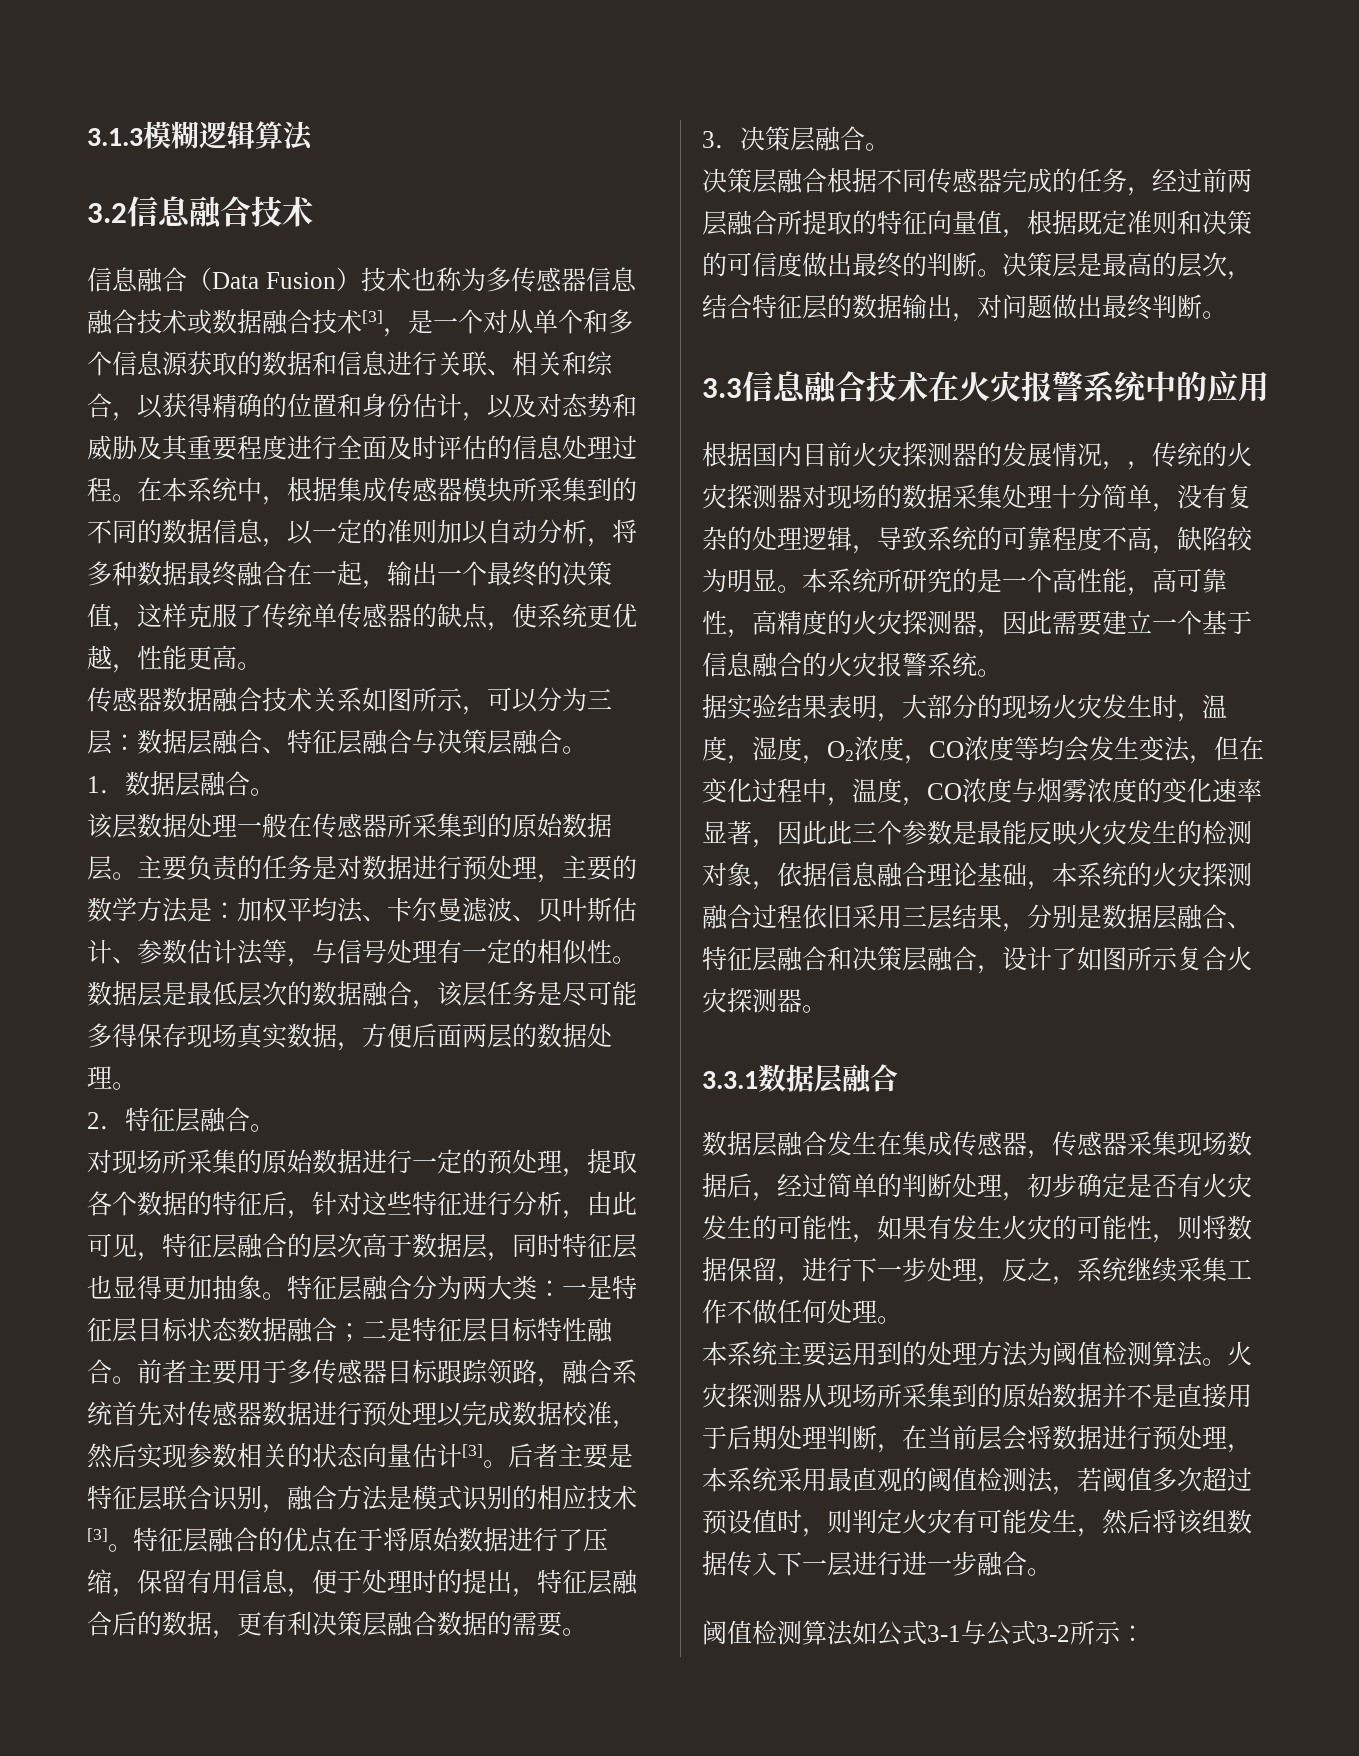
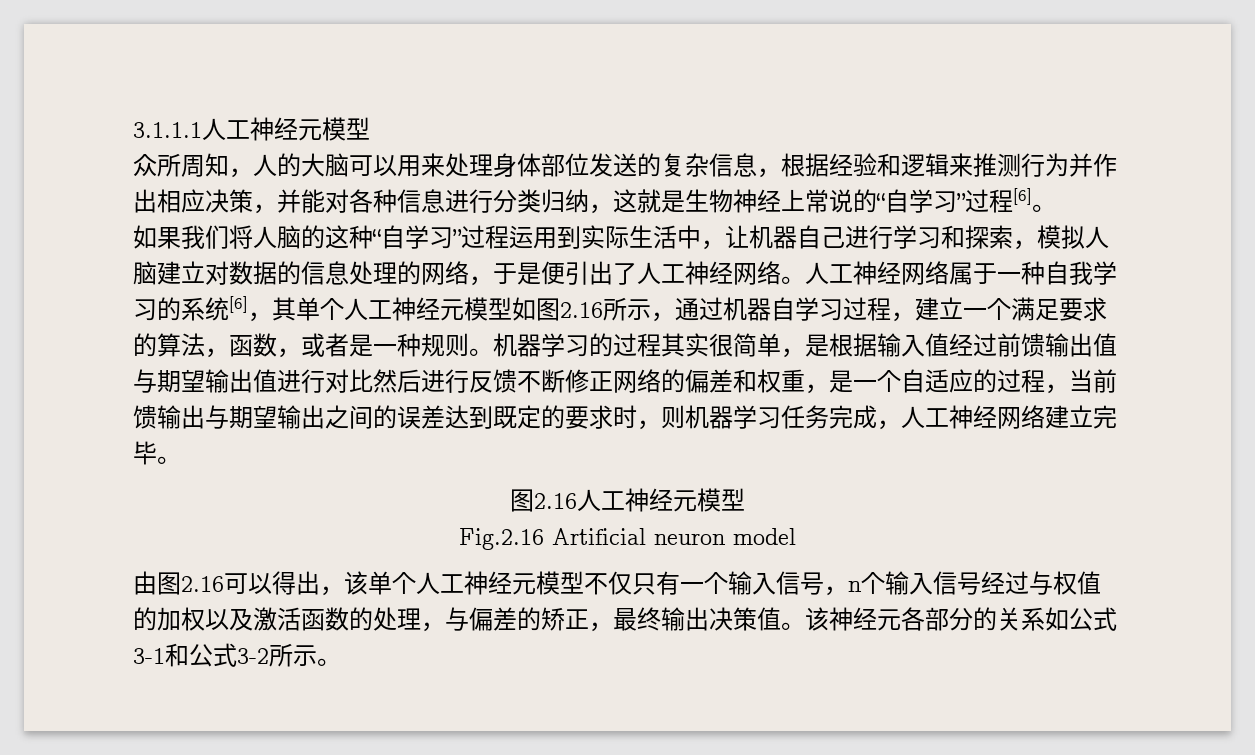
[87,121,314,151] [87,196,313,229] [87,267,637,293] [87,309,383,335] [383,309,633,337] [87,351,613,376] [87,393,637,421] [87,435,637,461] [87,477,637,505] [87,519,637,547] [87,561,612,589] [87,603,637,631] [87,645,262,673] [87,687,612,715] [87,729,587,755] [87,771,275,797] [87,813,612,839] [87,855,637,883] [87,897,637,923] [87,939,637,967] [87,981,637,1009] [87,1023,612,1051] [87,1066,137,1090] [87,1107,275,1133] [87,1149,637,1177] [87,1191,637,1219] [87,1233,637,1261] [87,1275,637,1301] [87,1317,613,1343] [87,1359,637,1387] [87,1401,637,1429] [87,1443,483,1469] [483,1443,633,1469] [87,1485,637,1513] [87,1528,108,1542] [108,1527,608,1553] [87,1569,638,1597] [87,1611,587,1639] [702,126,890,152] [702,168,1252,196] [702,210,1252,238] [702,252,1252,280] [702,294,1227,322] [702,371,1269,404] [702,442,1252,470] [702,484,1252,512] [702,526,1253,554] [702,568,1227,596] [702,610,1252,638] [702,652,1002,678] [702,694,1227,722] [702,736,1264,764] [702,778,1262,806] [702,820,1252,848] [702,862,1252,890] [702,904,1252,932] [702,946,1252,974] [702,988,827,1013] [702,1064,898,1094] [702,1131,1252,1159] [702,1173,1252,1201] [702,1215,1252,1243] [702,1257,1252,1285] [702,1299,902,1324] [702,1341,1252,1367] [702,1383,1252,1408] [702,1425,1252,1453] [702,1467,1252,1495] [702,1509,1252,1537] [702,1551,1052,1577] [702,1620,853,1646] 3.1.3模糊逻辑算法 // 3.2信息融合技术 // 信息融合（Data Fusion）技术也称为多传感器信息融合技术或数据融合技术[3]，是一个对从单个和多个信息源获取的数据和信息进行关联、相关和综合，以获得精确的位置和身份估计，以及对态势和威胁及其重要程度进行全面及时评估的信息处理过程。在本系统中，根据集成传感器模块所采集到的不同的数据信息，以一定的准则加以自动分析，将多种数据最终融合在一起，输出一个最终的决策值，这样克服了传统单传感器的缺点，使系统更优越，性能更高。 // 传感器数据融合技术关系如图所示，可以分为三层：数据层融合、特征层融合与决策层融合。 // 1．数据层融合。 // 该层数据处理一般在传感器所采集到的原始数据层。主要负责的任务是对数据进行预处理，主要的数学方法是：加权平均法、卡尔曼滤波、贝叶斯估计、参数估计法等，与信号处理有一定的相似性。数据层是最低层次的数据融合，该层任务是尽可能多得保存现场真实数据，方便后面两层的数据处理。 // 2．特征层融合。 // 对现场所采集的原始数据进行一定的预处理，提取各个数据的特征后，针对这些特征进行分析，由此可见，特征层融合的层次高于数据层，同时特征层也显得更加抽象。特征层融合分为两大类：一是特征层目标状态数据融合；二是特征层目标特性融合。前者主要用于多传感器目标跟踪领路，融合系统首先对传感器数据进行预处理以完成数据校准，然后实现参数相关的状态向量估计[3]。后者主要是特征层联合识别，融合方法是模式识别的相应技术[3]。特征层融合的优点在于将原始数据进行了压缩，保留有用信息，便于处理时的提出，特征层融合后的数据，更有利决策层融合数据的需要。 // 3．决策层融合。 // 决策层融合根据不同传感器完成的任务，经过前两层融合所提取的特征向量值，根据既定准则和决策的可信度做出最终的判断。决策层是最高的层次，结合特征层的数据输出，对问题做出最终判断。 // 3.3信息融合技术在火灾报警系统中的应用 // 根据国内目前火灾探测器的发展情况，，传统的火灾探测器对现场的数据采集处理十分简单，没有复杂的处理逻辑，导致系统的可靠程度不高，缺陷较为明显。本系统所研究的是一个高性能，高可靠性，高精度的火灾探测器，因此需要建立一个基于信息融合的火灾报警系统。 // 据实验结果表明，大部分的现场火灾发生时，温度，湿度，O2浓度，CO浓度等均会发生变法，但在变化过程中，温度，CO浓度与烟雾浓度的变化速率显著，因此此三个参数是最能反映火灾发生的检测对象，依据信息融合理论基础，本系统的火灾探测融合过程依旧采用三层结果，分别是数据层融合、特征层融合和决策层融合，设计了如图所示复合火灾探测器。 // 3.3.1数据层融合 // 数据层融合发生在集成传感器，传感器采集现场数据后，经过简单的判断处理，初步确定是否有火灾发生的可能性，如果有发生火灾的可能性，则将数据保留，进行下一步处理，反之，系统继续采集工作不做任何处理。 // 本系统主要运用到的处理方法为阈值检测算法。火灾探测器从现场所采集到的原始数据并不是直接用于后期处理判断，在当前层会将数据进行预处理，本系统采用最直观的阈值检测法，若阈值多次超过预设值时，则判定火灾有可能发生，然后将该组数据传入下一层进行进一步融合。 // 阈值检测算法 -> [133,117,370,141] [133,153,1117,178] [133,188,1056,214] [133,225,1109,250] [133,261,1117,286] [133,296,1107,322] [133,333,1117,358] [133,369,1117,394] [133,405,1117,430] [133,441,181,465] [510,488,745,512] [459,528,796,550] [133,571,1101,596] [133,607,1045,632] 3.1.1.1人工神经元模型 // 众所周知，人的大脑可以用来处理身体部位发送的复杂信息，根据经验和逻辑来推测行为并作出相应决策，并能对各种信息进行分类归纳，这就是生物神经上常说的“自学习”过程[6]。 // 如果我们将人脑的这种“自学习”过程运用到实际生活中，让机器自己进行学习和探索，模拟人脑建立对数据的信息处理的网络，于是便引出了人工神经网络。人工神经网络属于一种自我学习的系统[6]，其单个人工神经元模型如图2.16所示，通过机器自学习过程，建立一个满足要求的算法，函数，或者是一种规则。机器学习的过程其实很简单，是根据输入值经过前馈输出值与期望输出值进行对比然后进行反馈不断修正网络的偏差和权重，是一个自适应的过程，当前馈输出与期望输出之间的误差达到既定的要求时，则机器学习任务完成，人工神经网络建立完毕。 // 图2.16人工神经元模型 // Fig.2.16 Artificial neuron model // 由图2.16可以得出，该单个人工神经元模型不仅只有一个输入信号，n个输入信号经过与权值的加权以及激活函数的处理，与偏差的矫正，最终输出决策值。该神经元各部分的关系
[961,1620,986,1645] 与 -> [165,643,189,667] 和
[1120,1625,1145,1642] ： -> [317,658,341,666] 。

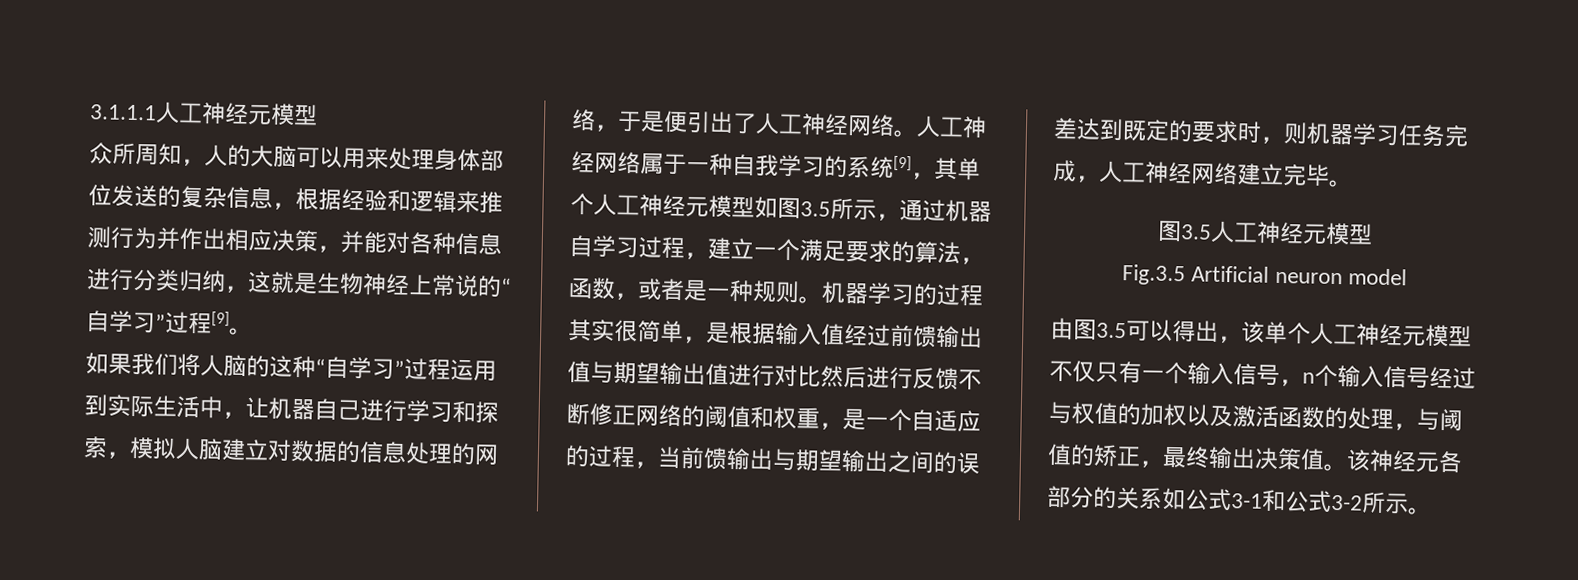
[1013,188,1032,205] [6] -> [211,311,230,327] [9]
[229,296,248,313] [6] -> [893,155,912,172] [9]
[560,302,603,318] 2.16 -> [800,201,831,217] 3.5
[685,369,733,393] 偏差 -> [704,405,751,429] 阈值
[534,488,745,512] [459,528,544,550] 2.16人工神经元模型 // Fig.2.16 -> [1180,220,1373,246] [1122,264,1187,286] 3.5人工神经元模型 // Fig.3.5
[181,576,224,592] 2.16 -> [1096,322,1127,339] 3.5
[469,607,517,631] 偏差 -> [1439,408,1463,432] [1047,443,1072,467] 阈值

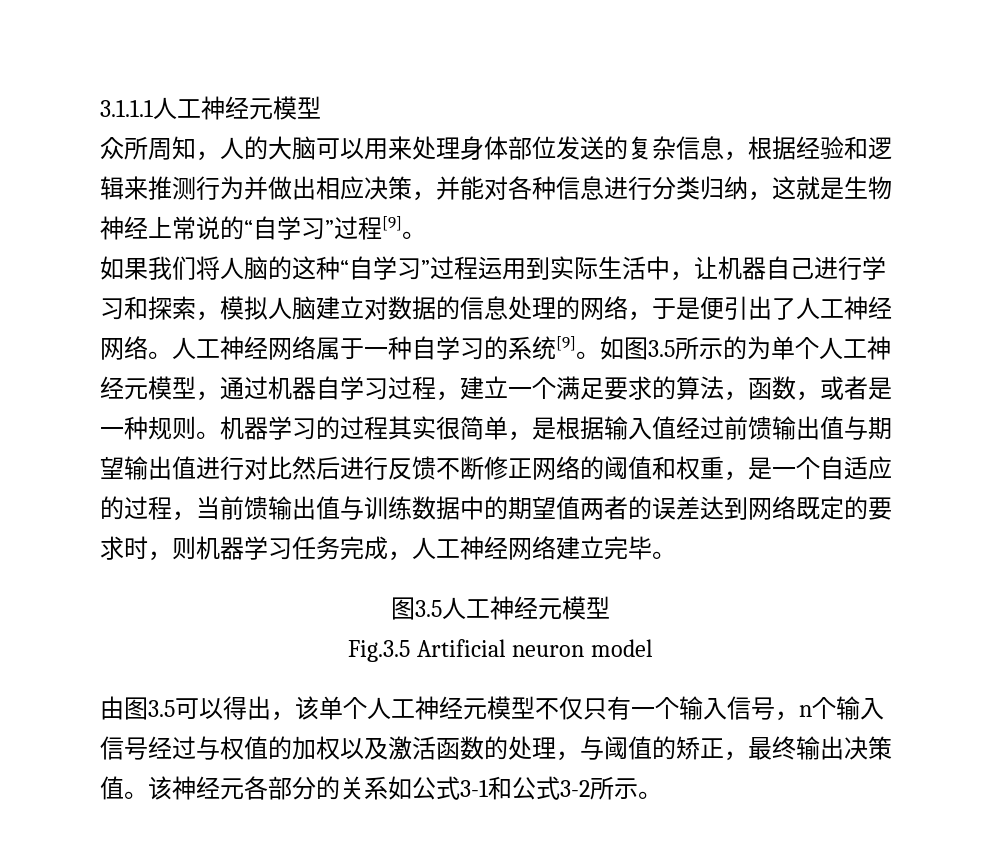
[179,227,204,251] 作 -> [268,176,292,200] 做
[755,154,779,177] 我 -> (436, 348) none
[911,157,981,181] [570,192,877,221] ，其单个人工神经元模型如图3.5所示 -> [576,336,891,360] [100,376,196,400] 。如图3.5所示的为单个人工神经元模型
[772,448,935,474] 与期望输出之间 -> [316,496,628,520] 值与训练数据中的期望值两者
(1124, 130) none -> [748,496,796,520] 网络

